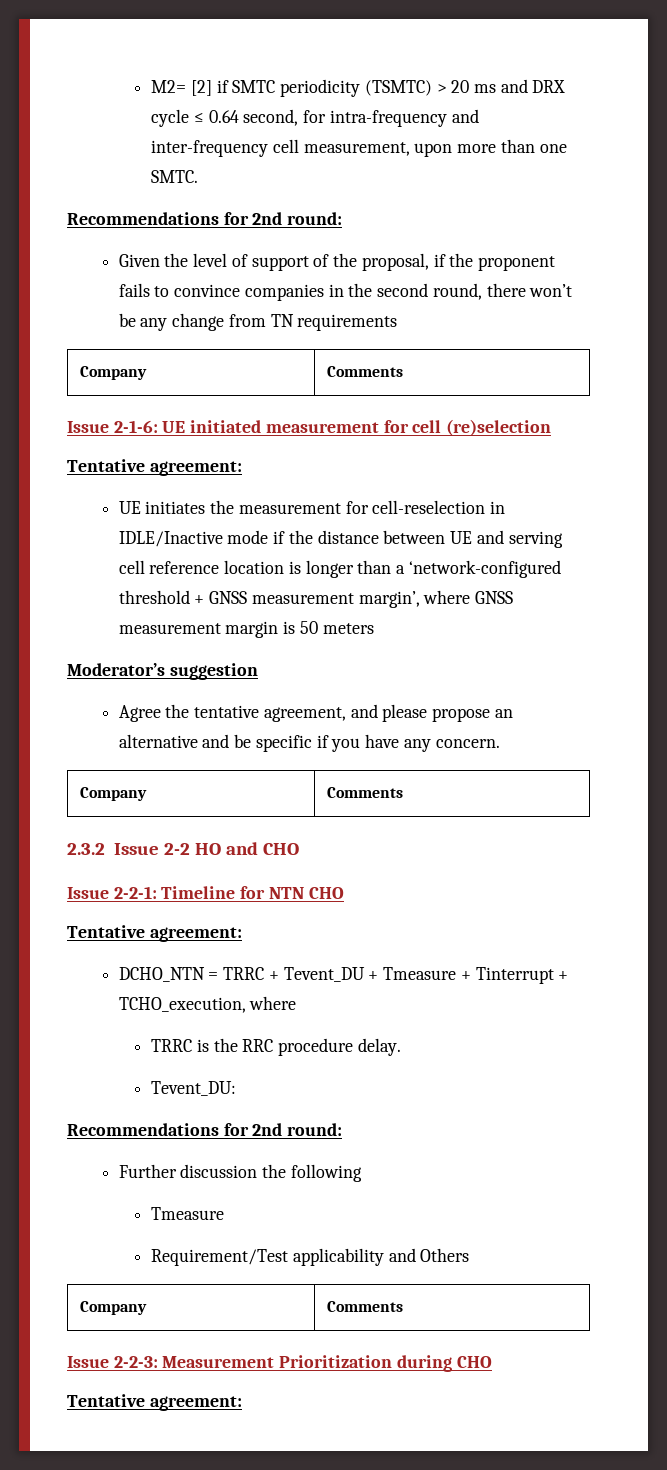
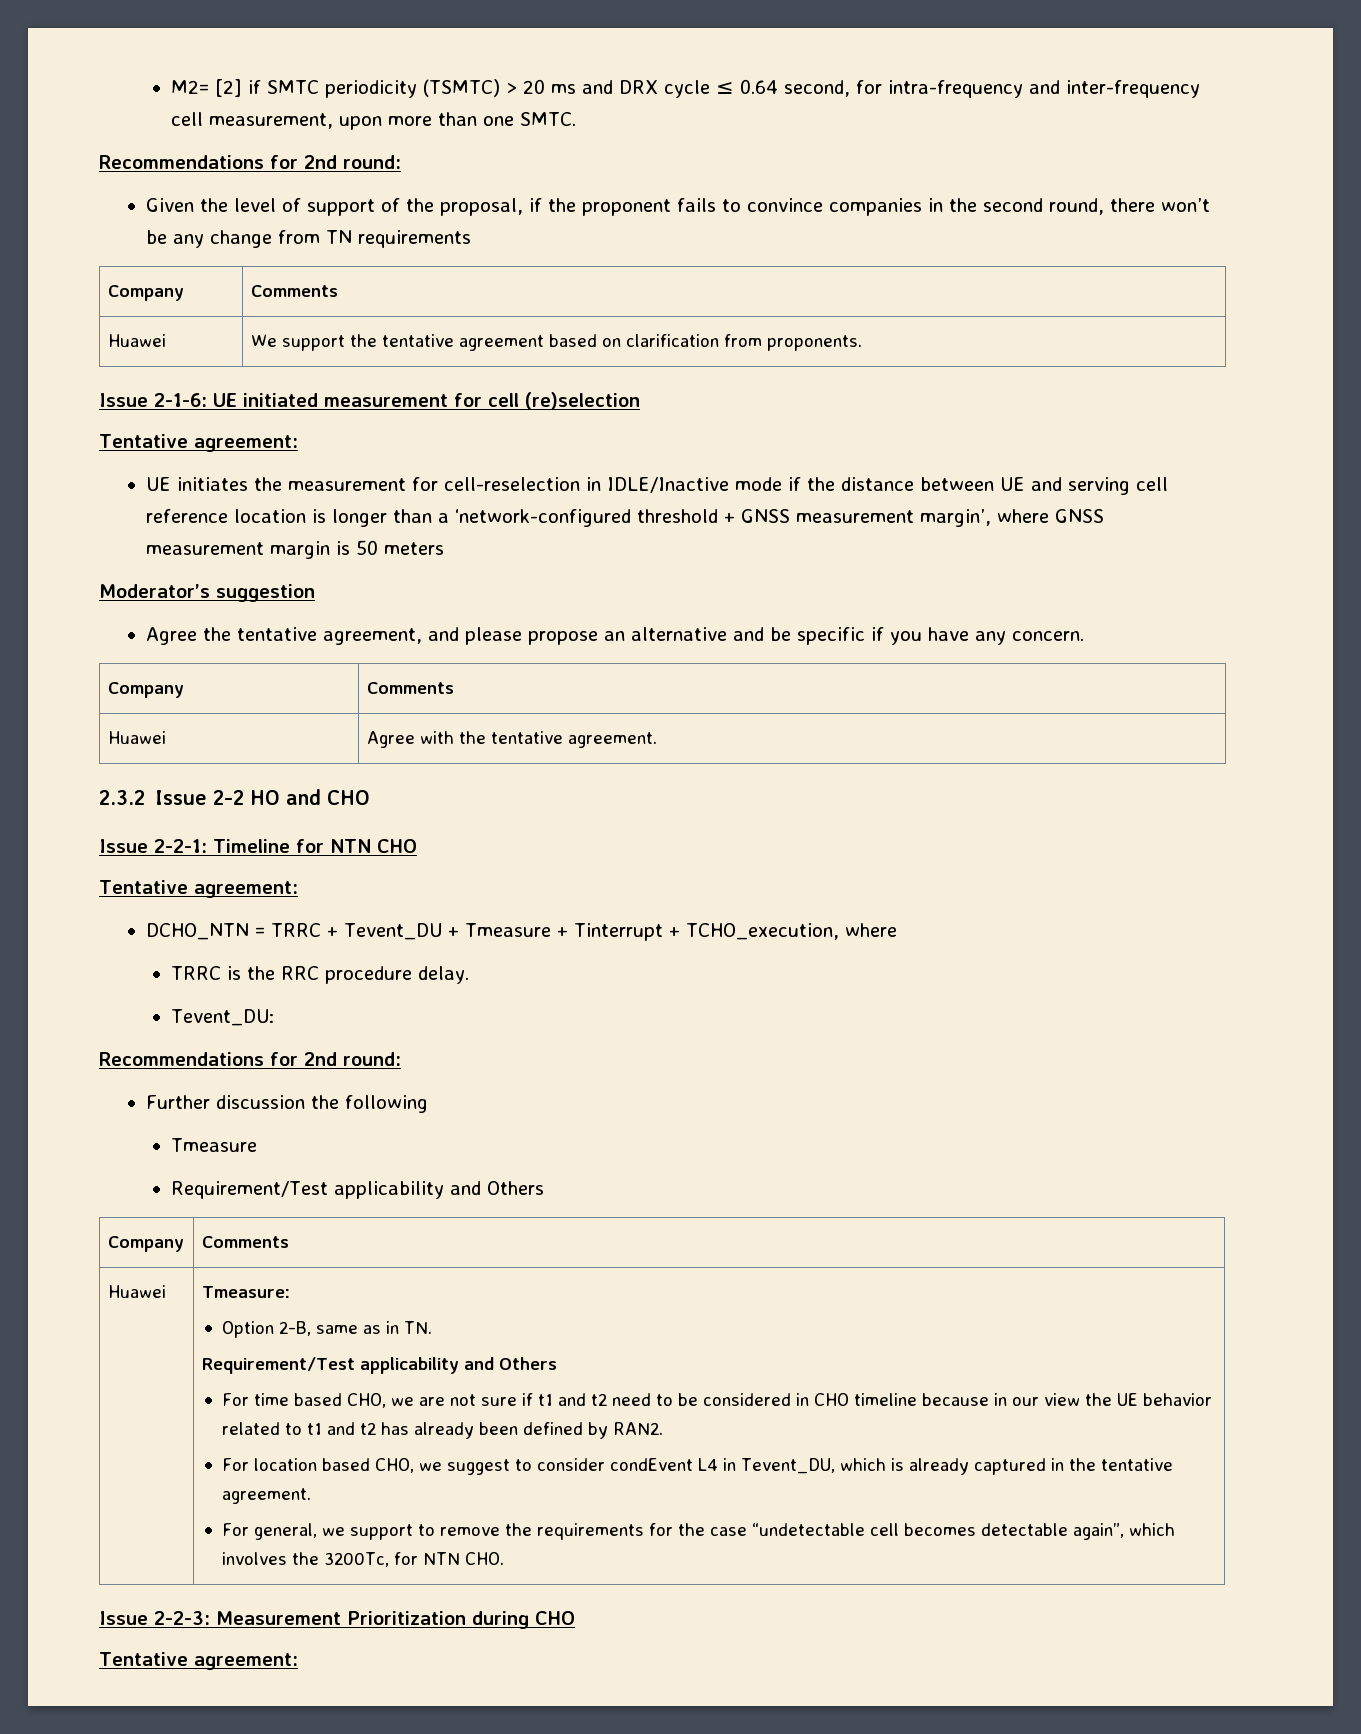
(403, 371) none -> [107,334,166,347] [250,334,862,351] // Huawei | We support the tentative agreement based on clarification from proponents.
(403, 792) none -> [107,731,166,744] [366,731,657,748] // Huawei | Agree with the tentative agreement.
(403, 1306) none -> [107,1285,166,1298] [201,1286,290,1298] [221,1321,432,1338] [201,1357,557,1374] [221,1393,1212,1408] [221,1422,663,1439] [221,1458,1173,1475] [221,1488,311,1504] [221,1523,1175,1540] [221,1552,504,1567] // Huawei | Tmeasure: // Option 2-B, same as in TN. // Requirement/Test applicability and Others // For time based CHO, we are not sure if t1 and t2 need to be considered in CHO timeline because in our view the UE behavior related to t1 and t2 has already been defined by RAN2. // For location based CHO, we suggest to consider condEvent L4 in Tevent_DU, which is already captured in the tentative agreement. // For general, we support to remove the requirements for the case “undetectable cell becomes detectable again”, which involves the 3200Tc, for NTN CHO.

